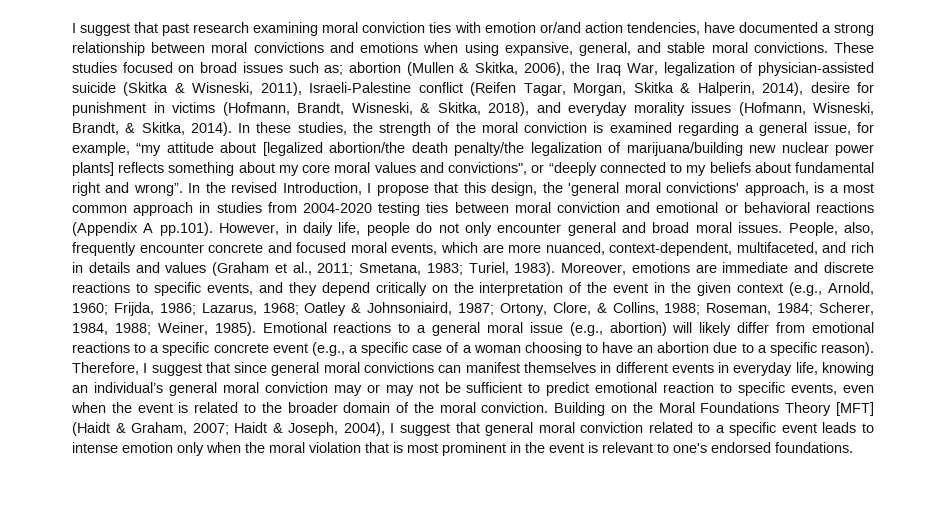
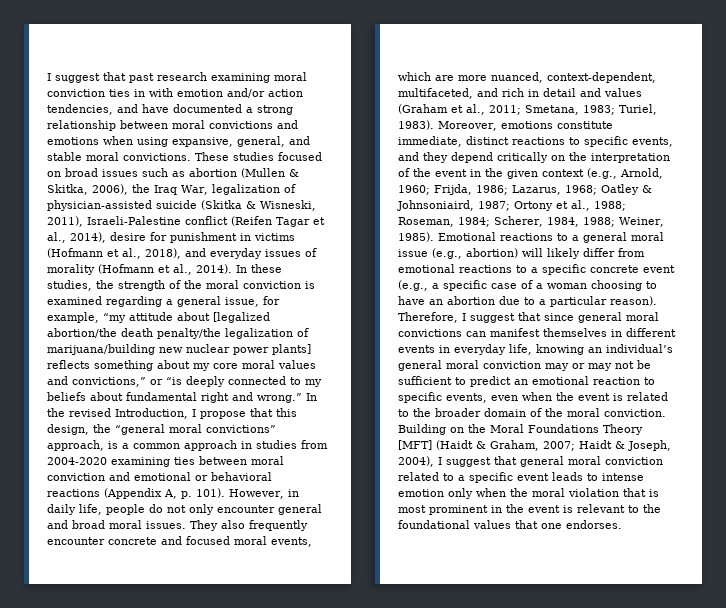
(452, 27) none -> [134,89,145,97] in
[539,22,581,33] or/and -> [227,88,265,98] and/or
(700, 28) none -> [117,104,138,113] and
[324,65,344,75] as; -> [172,171,185,177] as
[523,82,755,96] Tagar, Morgan, Skitka & Halperin, -> [276,217,325,227] [47,232,66,243] Tagar et al.,
[222,102,874,116] [72,122,185,135] (Hofmann, Brandt, Wisneski, & Skitka, 2018), and everyday morality issues (Hofmann, Wisneski, Brandt, & Skitka, -> [47,248,317,259] [47,264,192,275] (Hofmann et al., 2018), and everyday issues of morality (Hofmann et al.,
[448,162,597,176] convictions", or “deeply -> [72,376,225,387] convictions,” or “is deeply
[133,183,183,196] wrong”. -> [257,393,302,403] wrong.”
[568,182,740,196] 'general moral convictions' -> [115,424,276,435] “general moral convictions”
[843,183,875,193] most -> (129, 446) none
[378,202,421,216] testing -> [111,457,170,467] examining
[143,222,213,236] A pp.101). -> [164,488,225,499] A, p. 101).
[788,222,875,236] People, also, -> [190,520,245,531] They also
[88,262,130,273] details -> [543,88,576,97] detail
[695,262,874,273] are immediate and discrete -> [556,121,613,129] [398,136,509,147] constitute immediate, distinct
[499,302,659,316] Ortony, Clore, & Collins, -> [514,200,590,211] Ortony et al.,
[769,342,817,356] specific -> [550,296,607,307] particular
(590, 389) none -> [514,379,528,385] an
[673,442,853,453] one's endorsed foundations. -> [643,504,661,513] [398,520,622,529] the foundational values that one endorses.

